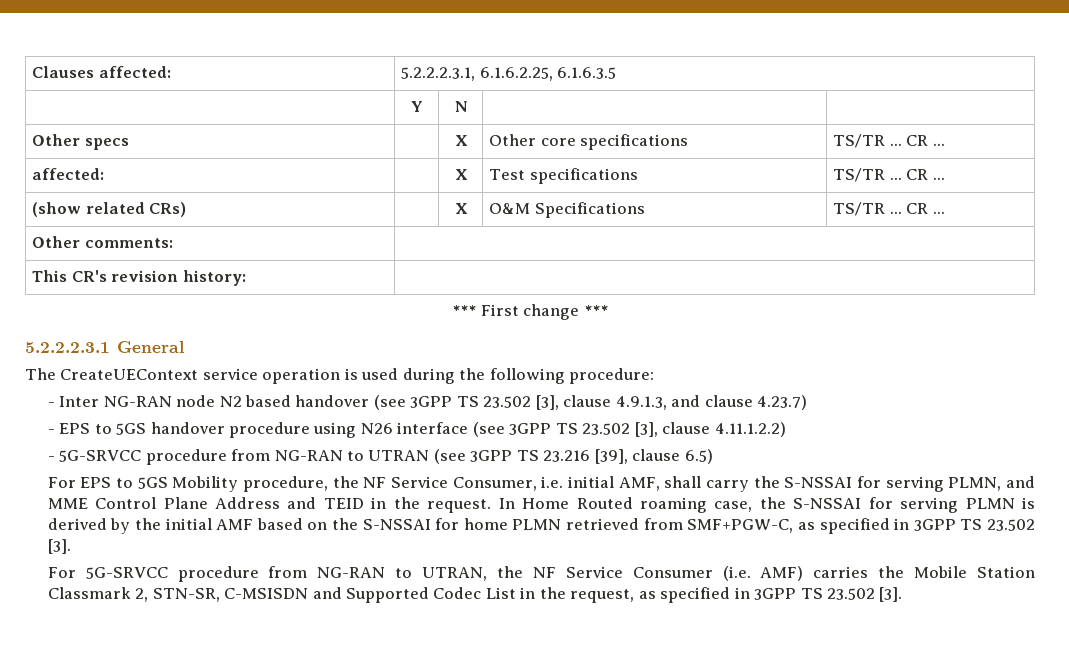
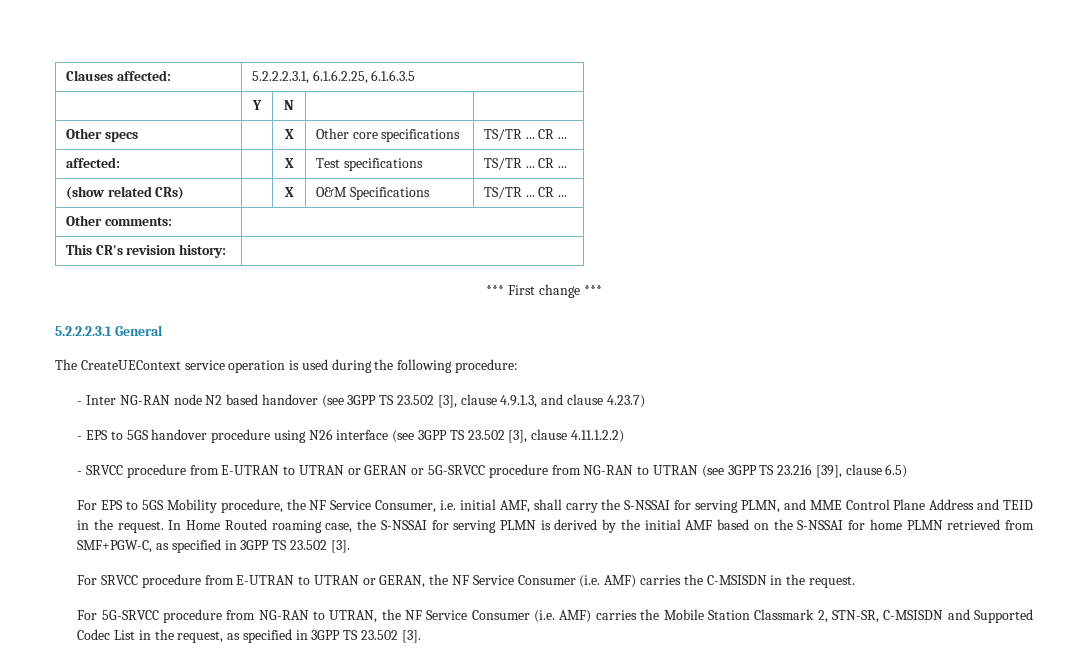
(55, 458) none -> [86,464,425,478] SRVCC procedure from E-UTRAN to UTRAN or GERAN or
(71, 546) none -> [77,574,855,588] // For SRVCC procedure from E-UTRAN to UTRAN or GERAN, the NF Service Consumer (i.e. AMF) carries the C-MSISDN in the request.

